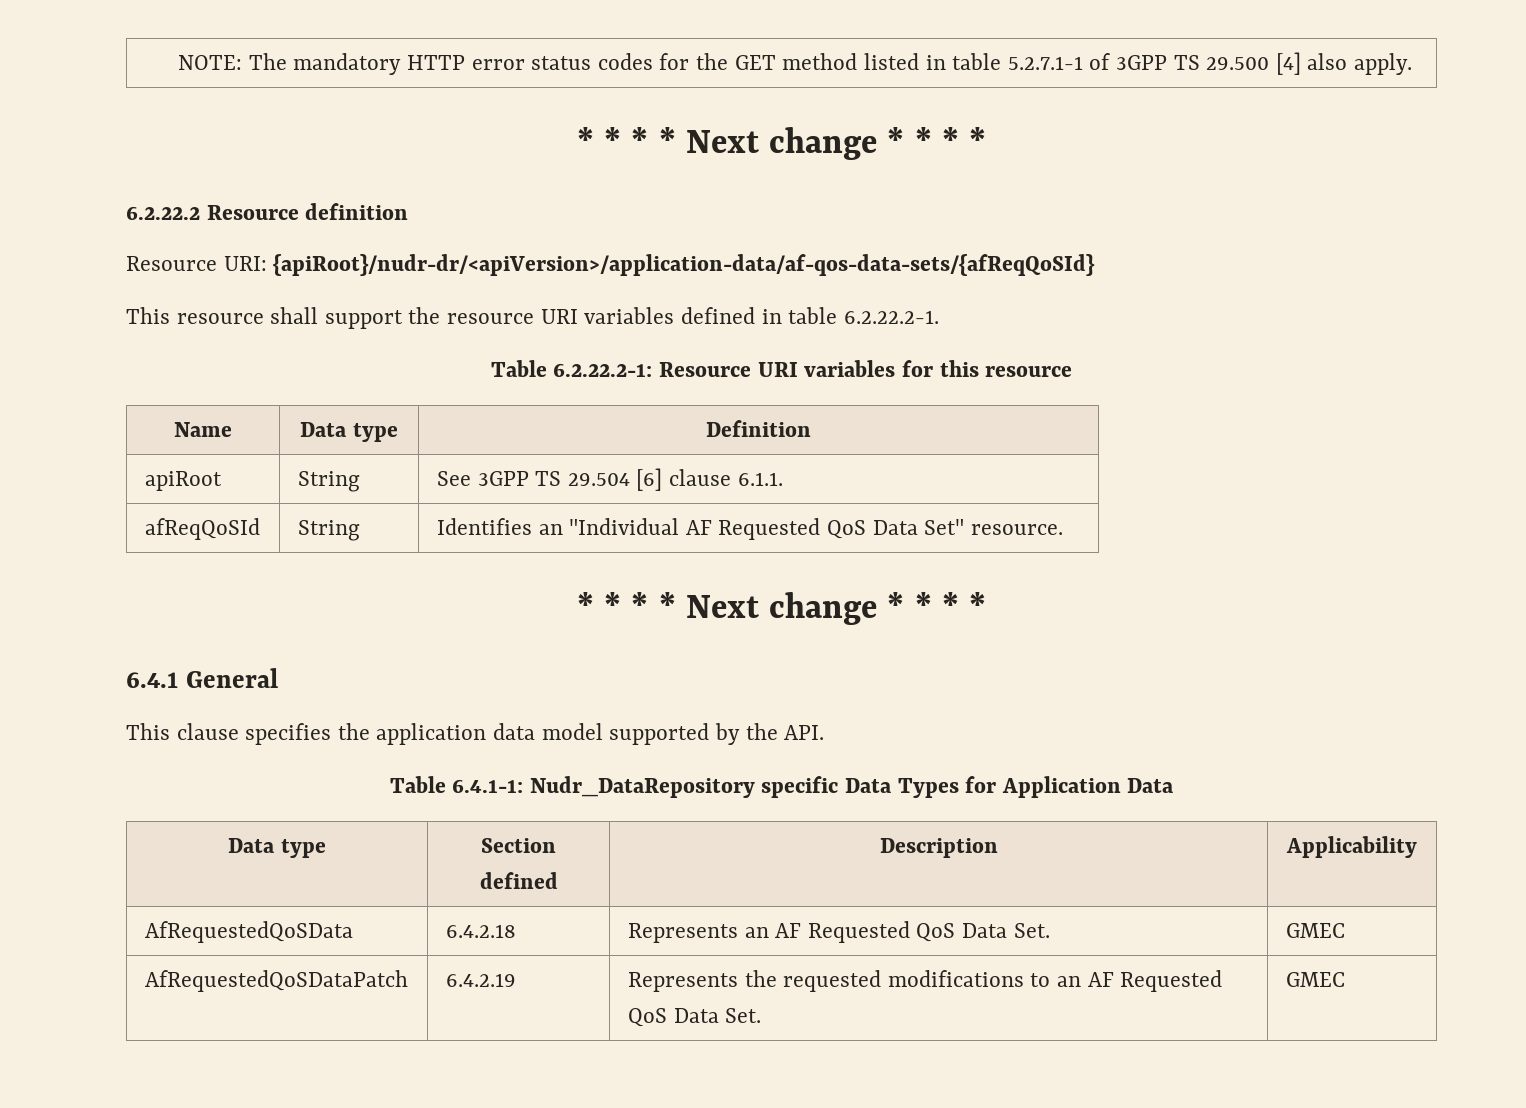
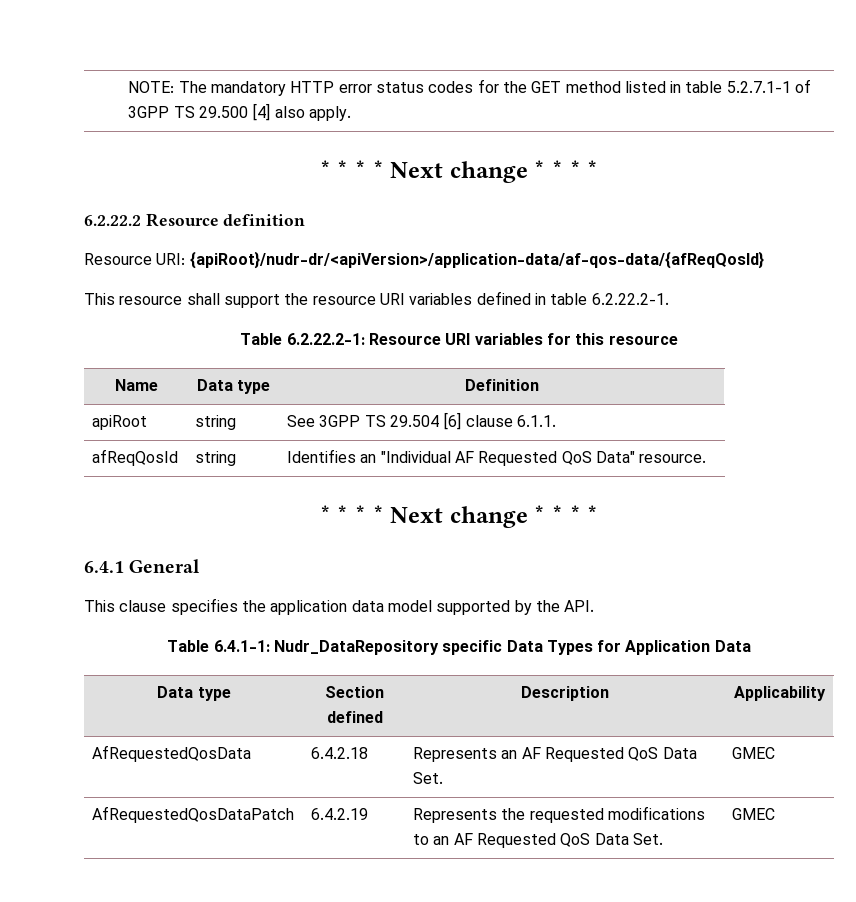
[273,254,1096,276] {apiRoot}/nudr-dr/<apiVersion>/application-data/af-qos-data-sets/{afReqQoSId} -> [189,251,764,269] {apiRoot}/nudr-dr/<apiVersion>/application-data/af-qos-data/{afReqQosId}
[297,471,360,492] String -> [195,415,237,430] string
[144,518,260,540] [297,520,360,541] afReqQoSId | String -> [92,449,179,466] [195,451,237,466] afReqQosId | string
[872,519,965,535] Data Set" -> [596,451,636,463] Data"
[144,921,353,943] AfRequestedQoSData -> [92,745,252,762] AfRequestedQosData
[144,970,408,992] AfRequestedQoSDataPatch -> [92,806,295,823] AfRequestedQosDataPatch

